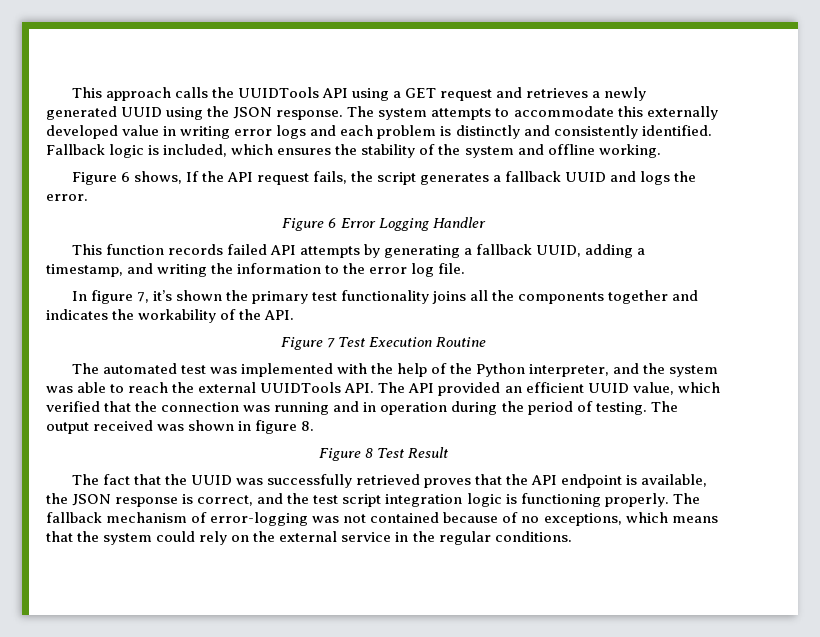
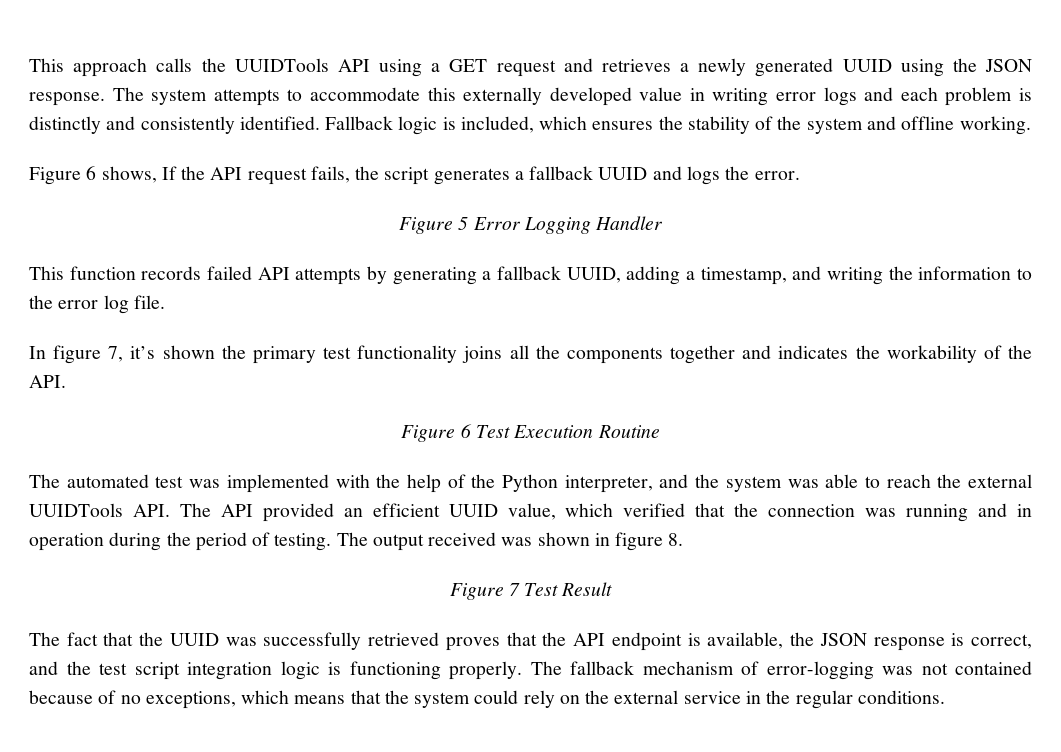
[328,218,337,228] 6 -> [458,217,469,230] 5
[326,338,335,348] 7 -> [460,424,472,438] 6
[364,448,373,458] 8 -> [508,583,520,596] 7

